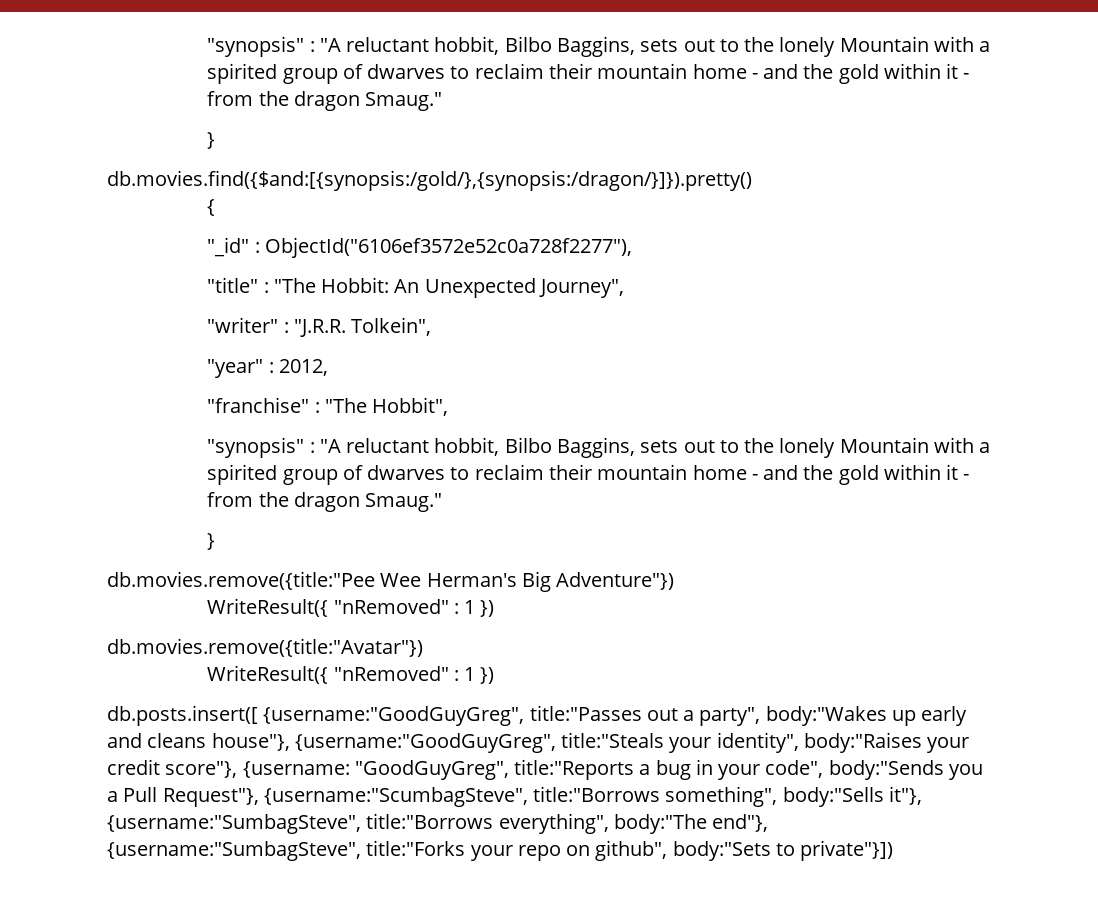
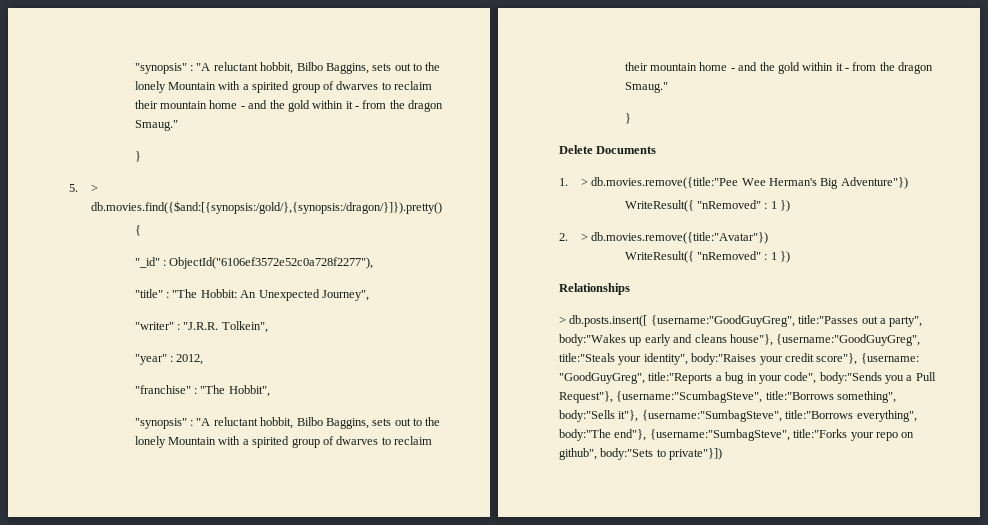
(216, 140) none -> [69,184,98,192] 5. >
(216, 541) none -> [559,145,657,154] [559,178,588,186] Delete Documents // 1. >
(495, 608) none -> [559,233,588,241] 2. >
(495, 675) none -> [559,283,630,295] [559,316,566,324] Relationships // >

